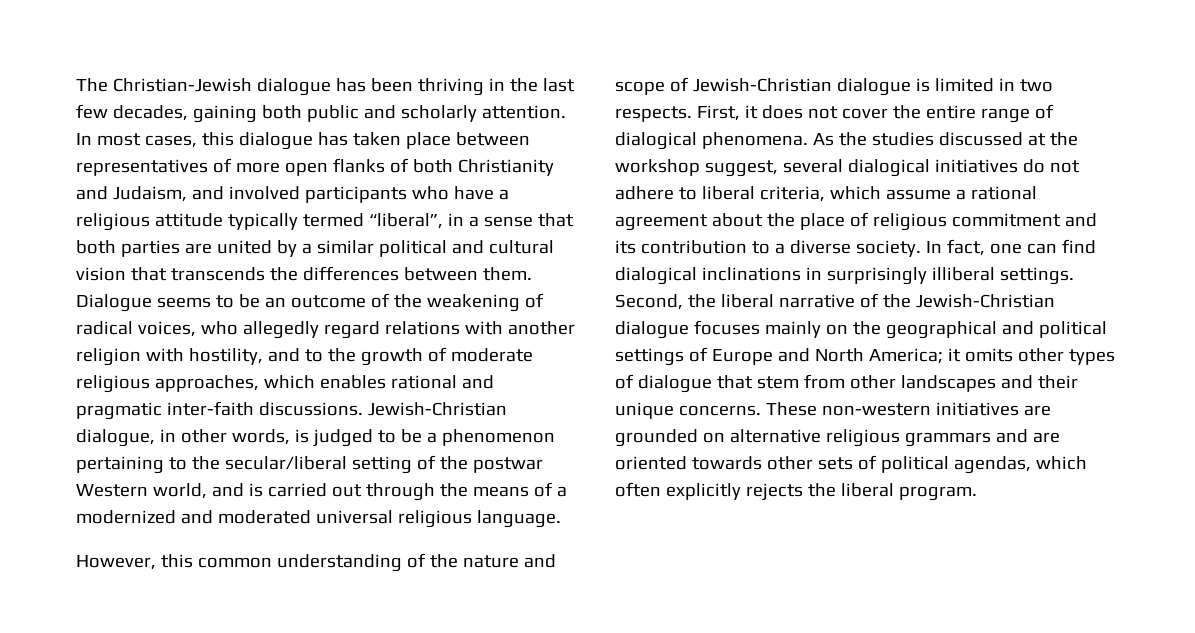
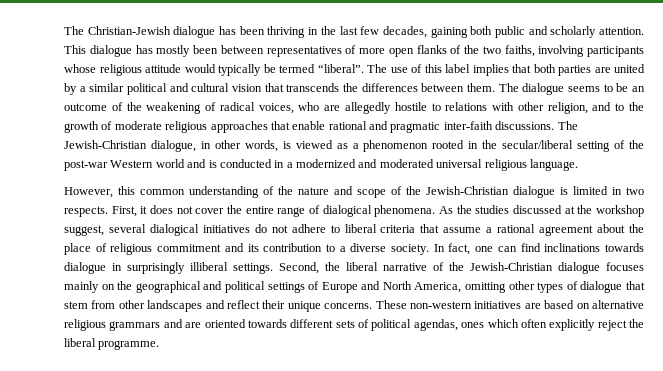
[76,132,451,150] In most cases, this dialogue has taken place -> [64,45,218,57] This dialogue has mostly been
[412,159,554,176] [76,186,509,203] [76,213,533,231] both Christianity and Judaism, and involved participants who have a religious attitude typically termed “liberal”, in a sense -> [464,45,644,57] [64,64,509,76] the two faiths, involving participants whose religious attitude would typically be termed “liberal”. The use of this label implies
[76,294,152,312] Dialogue -> [498,83,565,95] The dialogue
[242,321,575,339] [76,348,263,366] allegedly regard relations with another religion with hostility, -> [324,102,588,114] are allegedly hostile to relations with other religion,
[154,375,386,392] approaches, which enables -> [210,121,326,133] approaches that enable
(363, 409) none -> [557,121,578,130] The
[312,429,555,447] [76,456,187,474] judged to be a phenomenon pertaining to -> [295,140,479,152] viewed as a phenomenon rooted in
[472,457,543,473] [76,482,553,501] postwar Western world, and is carried out through the means of -> [64,159,285,171] post-war Western world and is conducted in
(689, 84) none -> [406,186,421,195] the
[759,186,881,202] criteria, which -> [380,224,440,233] criteria that
[615,267,801,285] dialogical inclinations -> [544,243,644,252] [64,262,106,274] inclinations towards dialogue
[868,348,1013,364] America; it omits -> [414,282,507,293] America, omitting
(1033, 382) none -> [227,300,260,309] reflect
[615,429,698,447] grounded -> [544,300,575,309] based
[766,456,813,470] other -> [290,319,334,328] different
(1031, 465) none -> [461,322,485,328] ones
[745,483,977,501] rejects the liberal program. -> [597,319,644,331] [64,338,160,350] reject the liberal programme.

